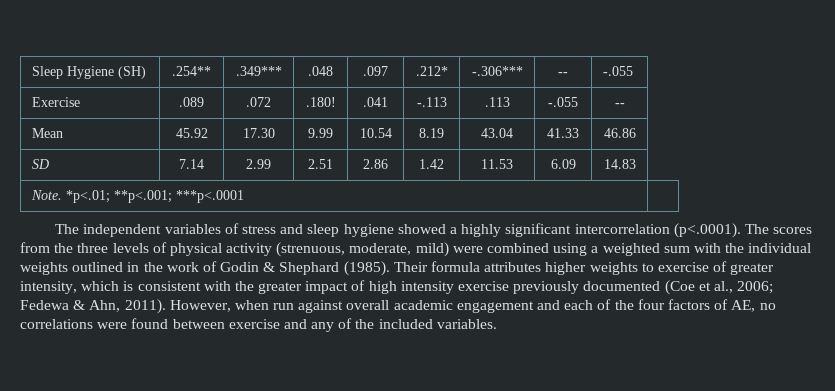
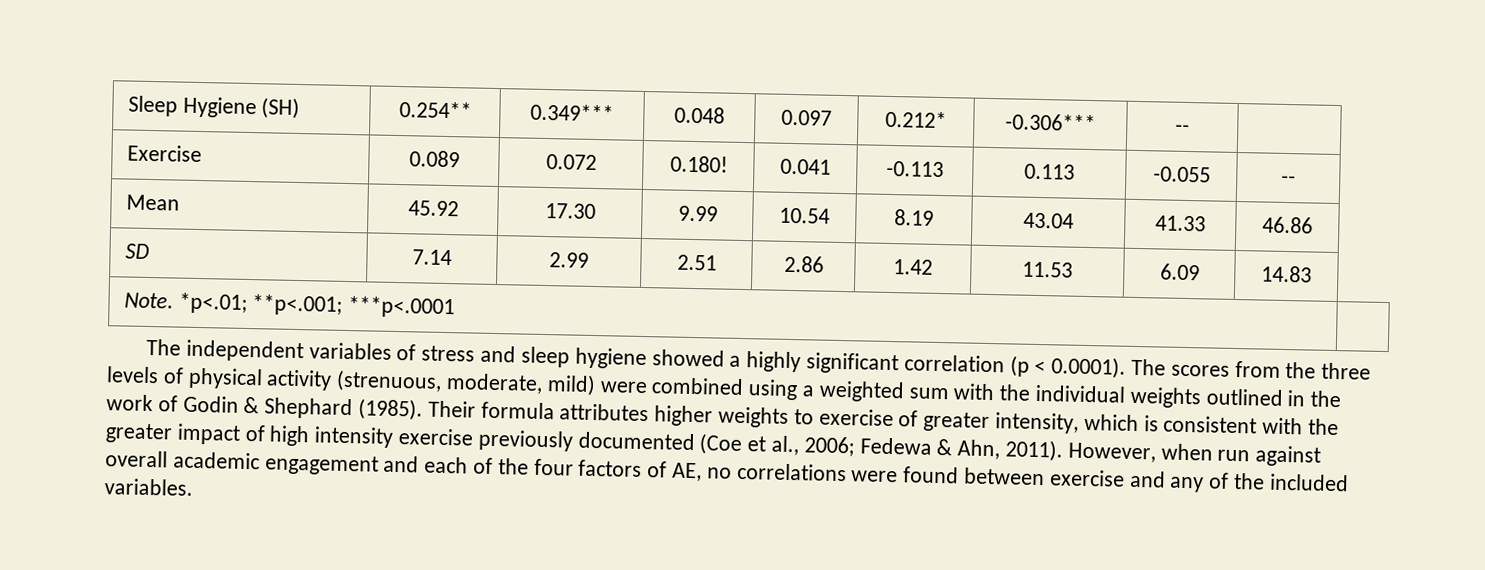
[172,66,211,76] [235,66,282,76] [308,66,333,76] [363,66,388,76] [415,66,448,76] [471,66,523,76] .254** | .349*** | .048 | .097 | .212* | -.306*** -> [398,101,472,119] [530,103,614,122] [674,106,725,124] [781,109,832,126] [885,110,947,129] [1005,113,1096,132] 0.254** | 0.349*** | 0.048 | 0.097 | 0.212* | -0.306***
[602,66,633,76] -.055 -> (1190, 129) none
[179,97,204,107] [246,97,271,107] [305,97,336,107] [363,97,388,107] [416,97,447,107] [484,97,510,107] [548,97,578,107] .089 | .072 | .180! | .041 | -.113 | .113 | -.055 -> [408,150,460,168] [545,153,597,171] [669,155,728,173] [780,158,831,175] [886,160,944,178] [1024,163,1075,180] [1152,166,1211,183] 0.089 | 0.072 | 0.180! | 0.041 | -0.113 | 0.113 | -0.055
[574,223,741,238] intercorrelation (p<.0001). -> [903,354,1127,379] correlation (p < 0.0001).

